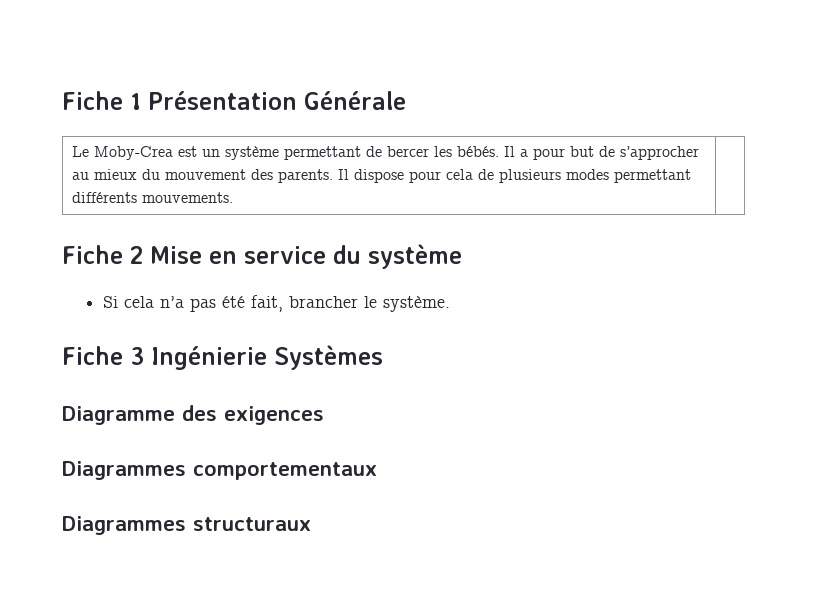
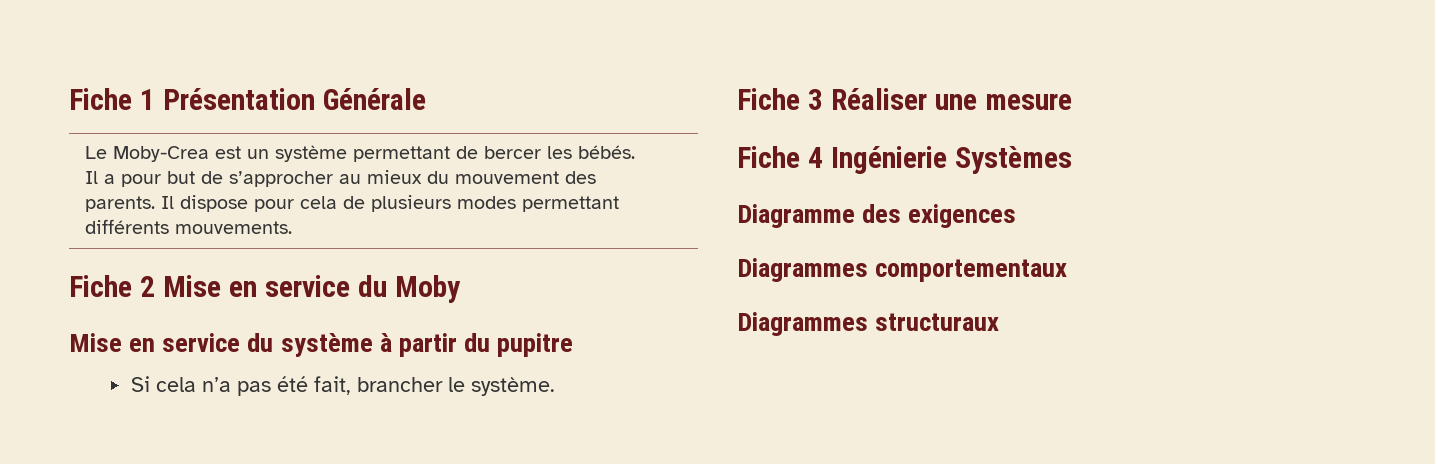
[368,244,462,269] système -> [394,275,461,303] [69,333,574,357] Moby // Mise en service du système à partir du pupitre
[62,346,144,365] // Fiche 3 -> [737,88,1072,110] [737,146,823,168] // Fiche 3 Réaliser une mesure // Fiche 4

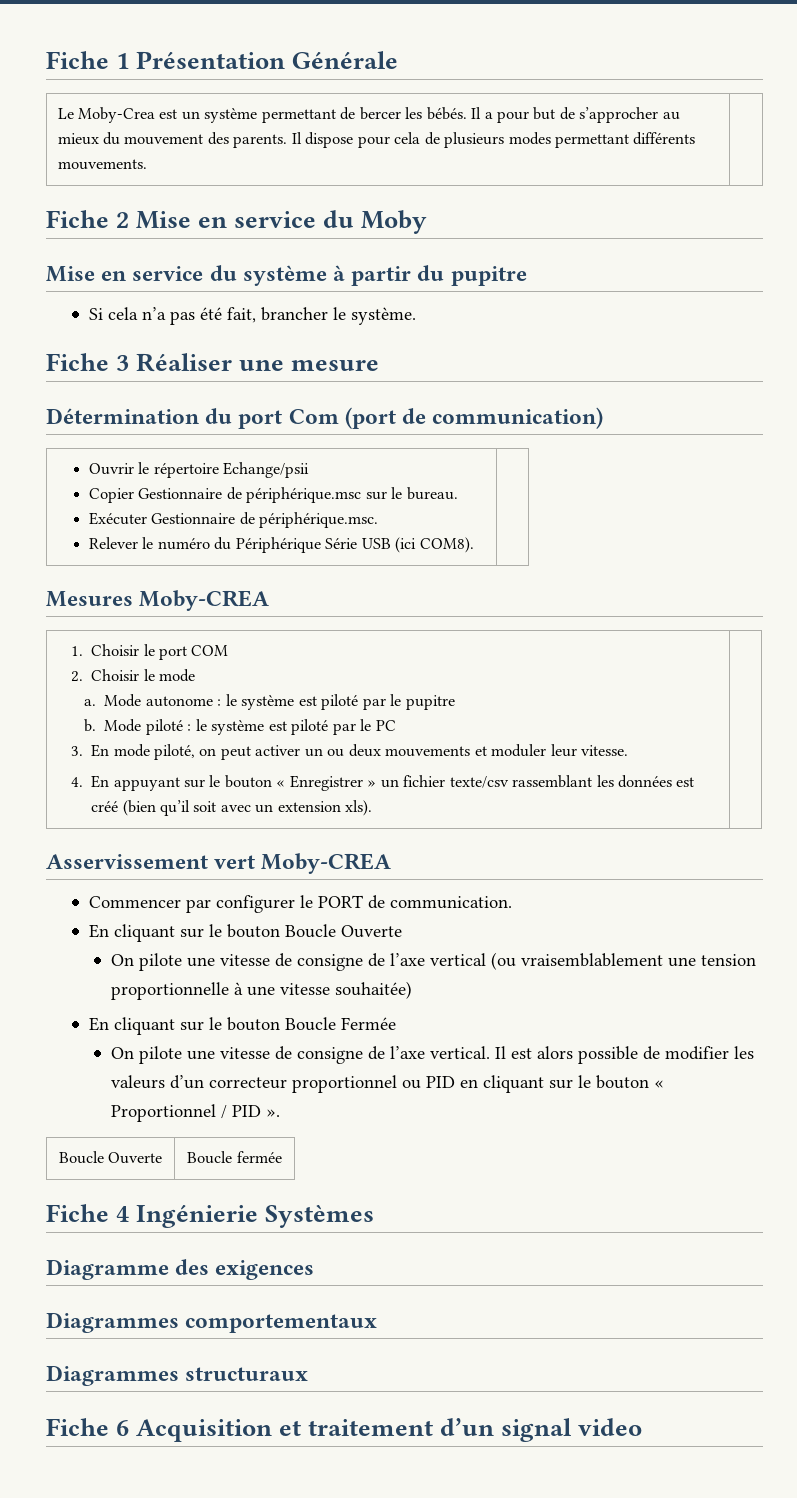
(1072, 102) none -> [46,407,604,429] [89,462,310,478] [89,487,458,503] [89,512,379,528] [89,537,474,553] [46,590,270,611] [70,644,229,660] [70,669,196,682] [84,694,455,710] [84,719,396,735] [70,744,629,760] [70,775,695,791] [91,800,373,816] [46,853,392,874] [88,895,512,913] [88,924,402,942] [110,952,756,971] [110,981,412,1000] [88,1017,396,1035] [110,1046,754,1064] [110,1075,664,1093] [110,1104,280,1122] [58,1151,163,1164] [187,1151,282,1164] // Détermination du port Com (port de communication) // Ouvrir le répertoire Echange/psii // Copier Gestionnaire de périphérique.msc sur le bureau. // Exécuter Gestionnaire de périphérique.msc. // Relever le numéro du Périphérique Série USB (ici COM8). | // Mesures Moby-CREA // 1. Choisir le port COM // 2. Choisir le mode // a. Mode autonome : le système est piloté par le pupitre // b. Mode piloté : le système est piloté par le PC // 3. En mode piloté, on peut activer un ou deux mouvements et moduler leur vitesse. // 4. En appuyant sur le bouton « Enregistrer » un fichier texte/csv rassemblant les données est créé (bien qu’il soit avec un extension xls). | // Asservissement vert Moby-CREA // Commencer par configurer le PORT de communication. // En cliquant sur le bouton Boucle Ouverte // On pilote une vitesse de consigne de l’axe vertical (ou vraisemblablement une tension proportionnelle à une vitesse souhaitée) // En cliquant sur le bouton Boucle Fermée // On pilote une vitesse de consigne de l’axe vertical. Il est alors possible de modifier les valeurs d’un correcteur proportionnel ou PID en cliquant sur le bouton « Proportionnel / PID ». // Boucle Ouverte | Boucle fermée
(1000, 322) none -> [46,1418,643,1442] // Fiche 6 Acquisition et traitement d’un signal video

